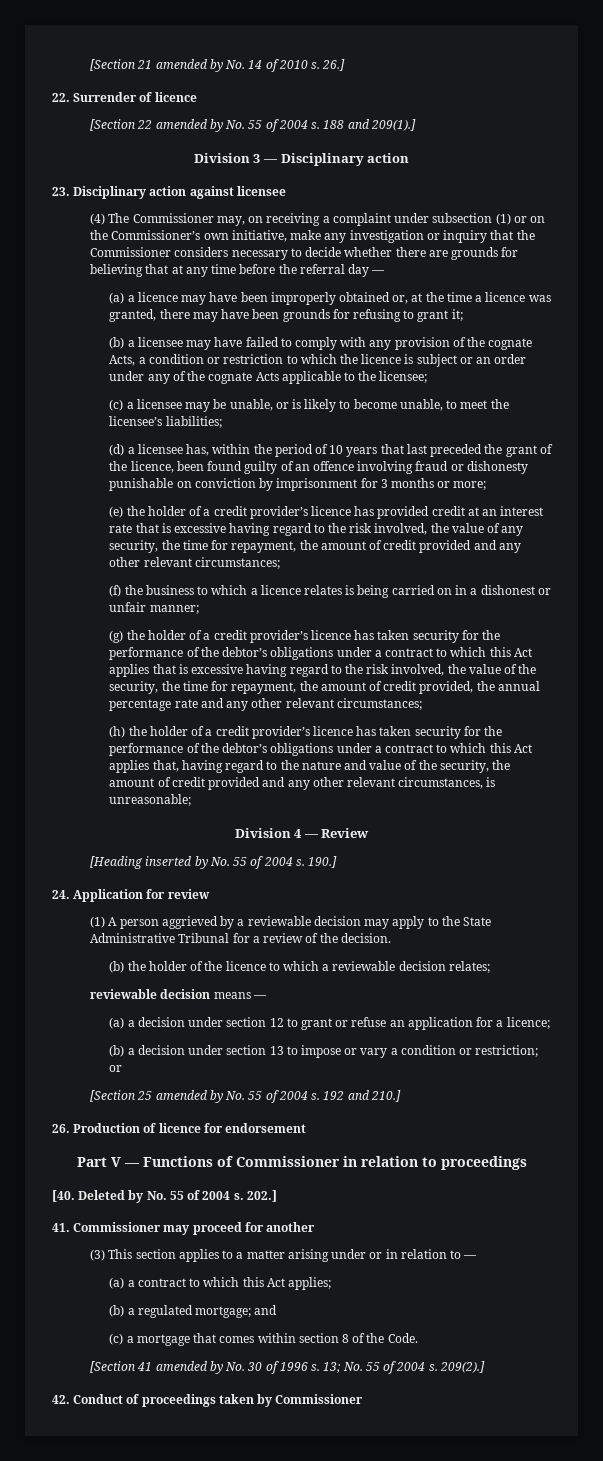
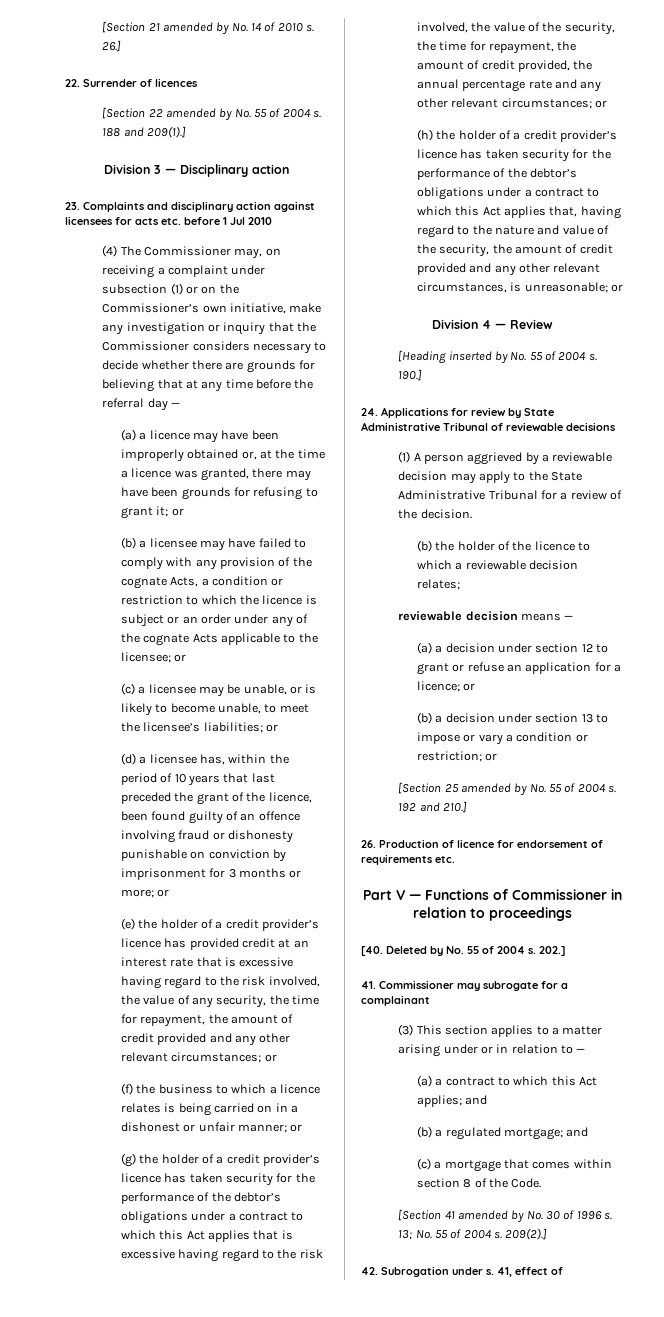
[154,92,197,102] licence -> [155,78,197,87] licences
[73,186,286,199] Disciplinary action against licensee -> [83,201,315,212] [65,216,272,225] Complaints and disciplinary action against licensees for acts etc. before 1 Jul 2010
(463, 315) none -> [171,508,184,516] or
(428, 377) none -> [174,654,187,662] or
(222, 422) none -> [265,724,278,732] or
(487, 485) none -> [157,889,170,897] or
(280, 563) none -> [264,1054,277,1062] or
(199, 609) none -> [290,1124,303,1132] or
(422, 704) none -> [594,100,607,108] or
(192, 800) none -> [610,284,623,292] or
[73,889,144,902] Application -> [381,407,448,418] Applications
(210, 894) none -> [508,408,554,418] [361,422,615,431] by State Administrative Tribunal of reviewable decisions
(550, 1023) none -> [463,683,476,691] or
(307, 1128) none -> [591,840,603,848] [361,854,455,865] of requirements etc.
[192,1222,316,1235] proceed for another -> [483,981,568,991] [361,995,430,1006] subrogate for a complainant
(331, 1283) none -> [465,1095,488,1105] and
[73,1394,364,1407] Conduct of proceedings taken by Commissioner -> [381,1266,563,1277] Subrogation under s. 41, effect of

